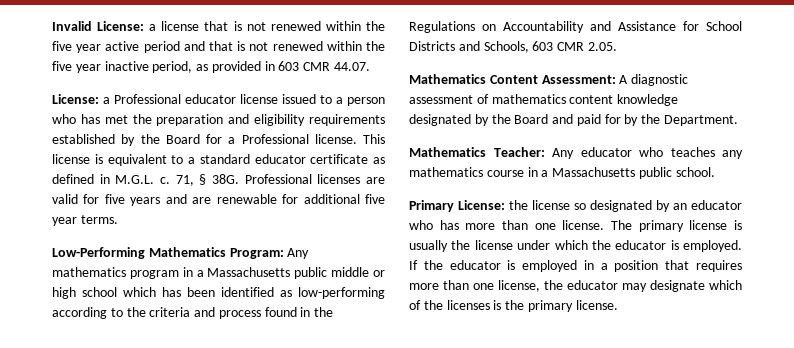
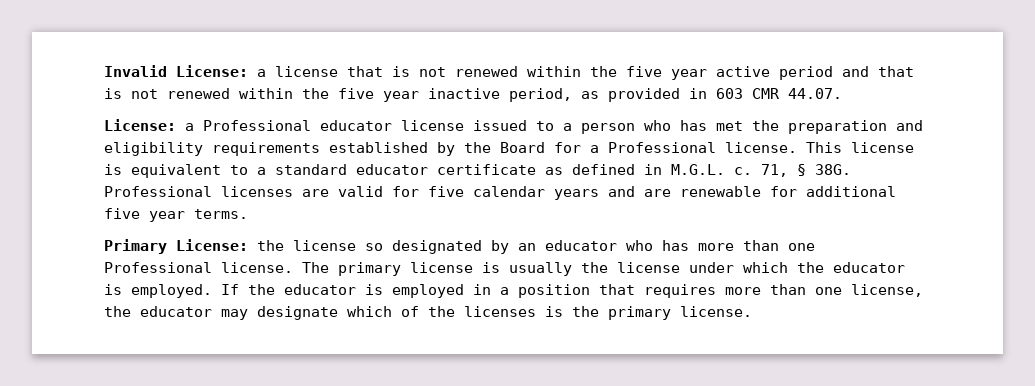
(125, 199) none -> [473,186,545,197] calendar
[52,247,310,259] [52,267,385,279] [52,287,385,299] [52,307,334,319] [409,21,742,33] [409,41,617,53] [409,74,689,86] [409,94,679,106] [409,114,739,126] [409,147,743,159] [409,167,715,179] // Low-Performing Mathematics Program: Any mathematics program in a Massachusetts public middle or high school which has been identified as low-performing according to the criteria and process found in the Regulations on Accountability and Assistance for School Districts and Schools, 603 CMR 2.05. // Mathematics Content Assessment: A diagnostic assessment of mathematics content knowledge designated by the Board and paid for by the Department. // Mathematics Teacher: Any educator who teaches any mathematics course in a Massachusetts public school. -> (248, 214) none
(556, 226) none -> [104,262,212,273] Professional

